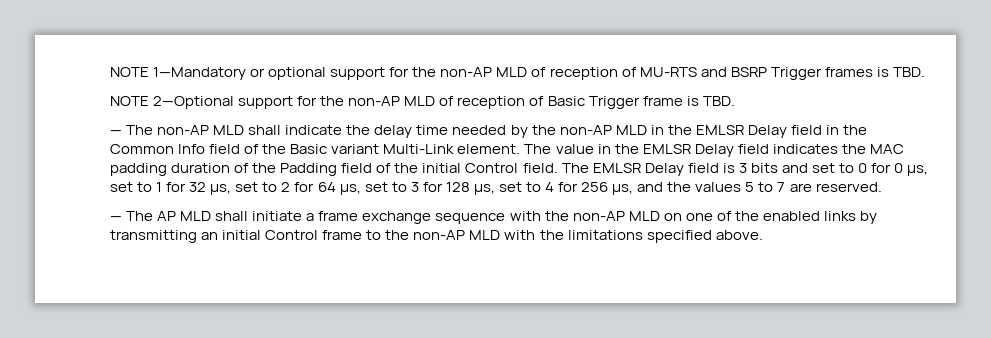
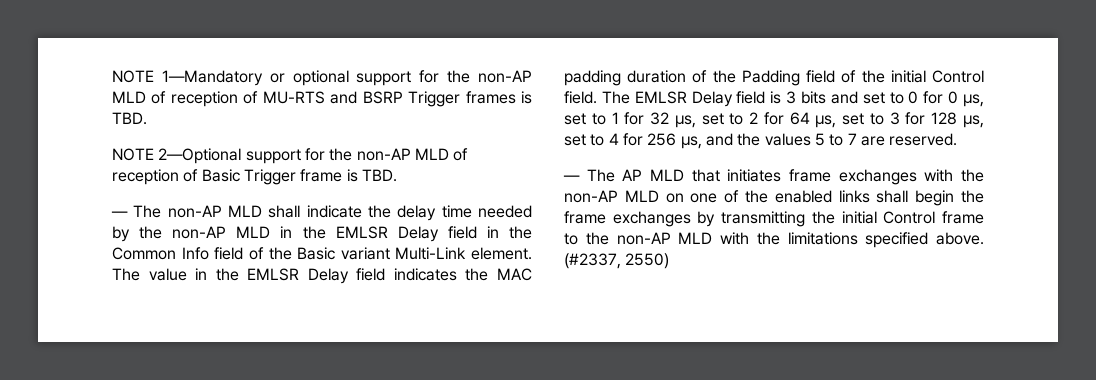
[215,211,506,224] shall initiate a frame exchange sequence -> [691,169,917,185] that initiates frame exchanges
(856, 216) none -> [876,190,985,206] [564,211,691,227] shall begin the frame exchanges
[201,232,219,240] an -> [811,211,835,224] the
(763, 235) none -> [564,253,670,269] (#2337, 2550)

